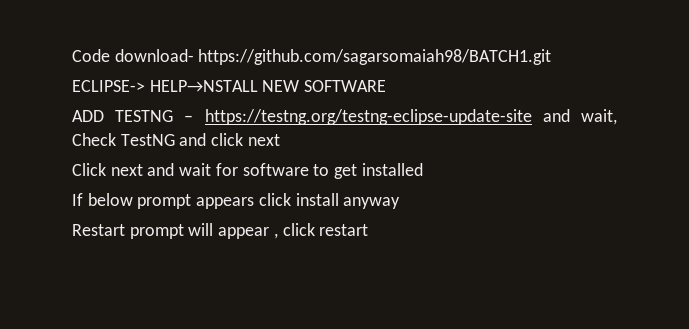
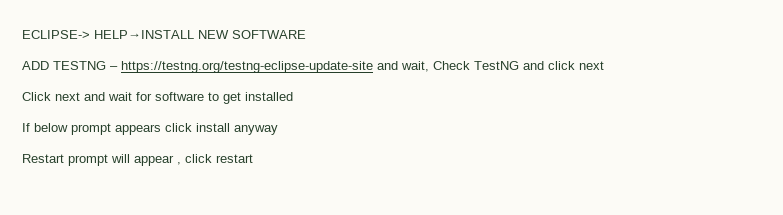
[72,49,552,65] [72,80,258,92] Code download- https://github.com/sagarsomaiah98/BATCH1.git // ECLIPSE-> HELP→NSTALL -> [22,30,194,39] ECLIPSE-> HELP→INSTALL

